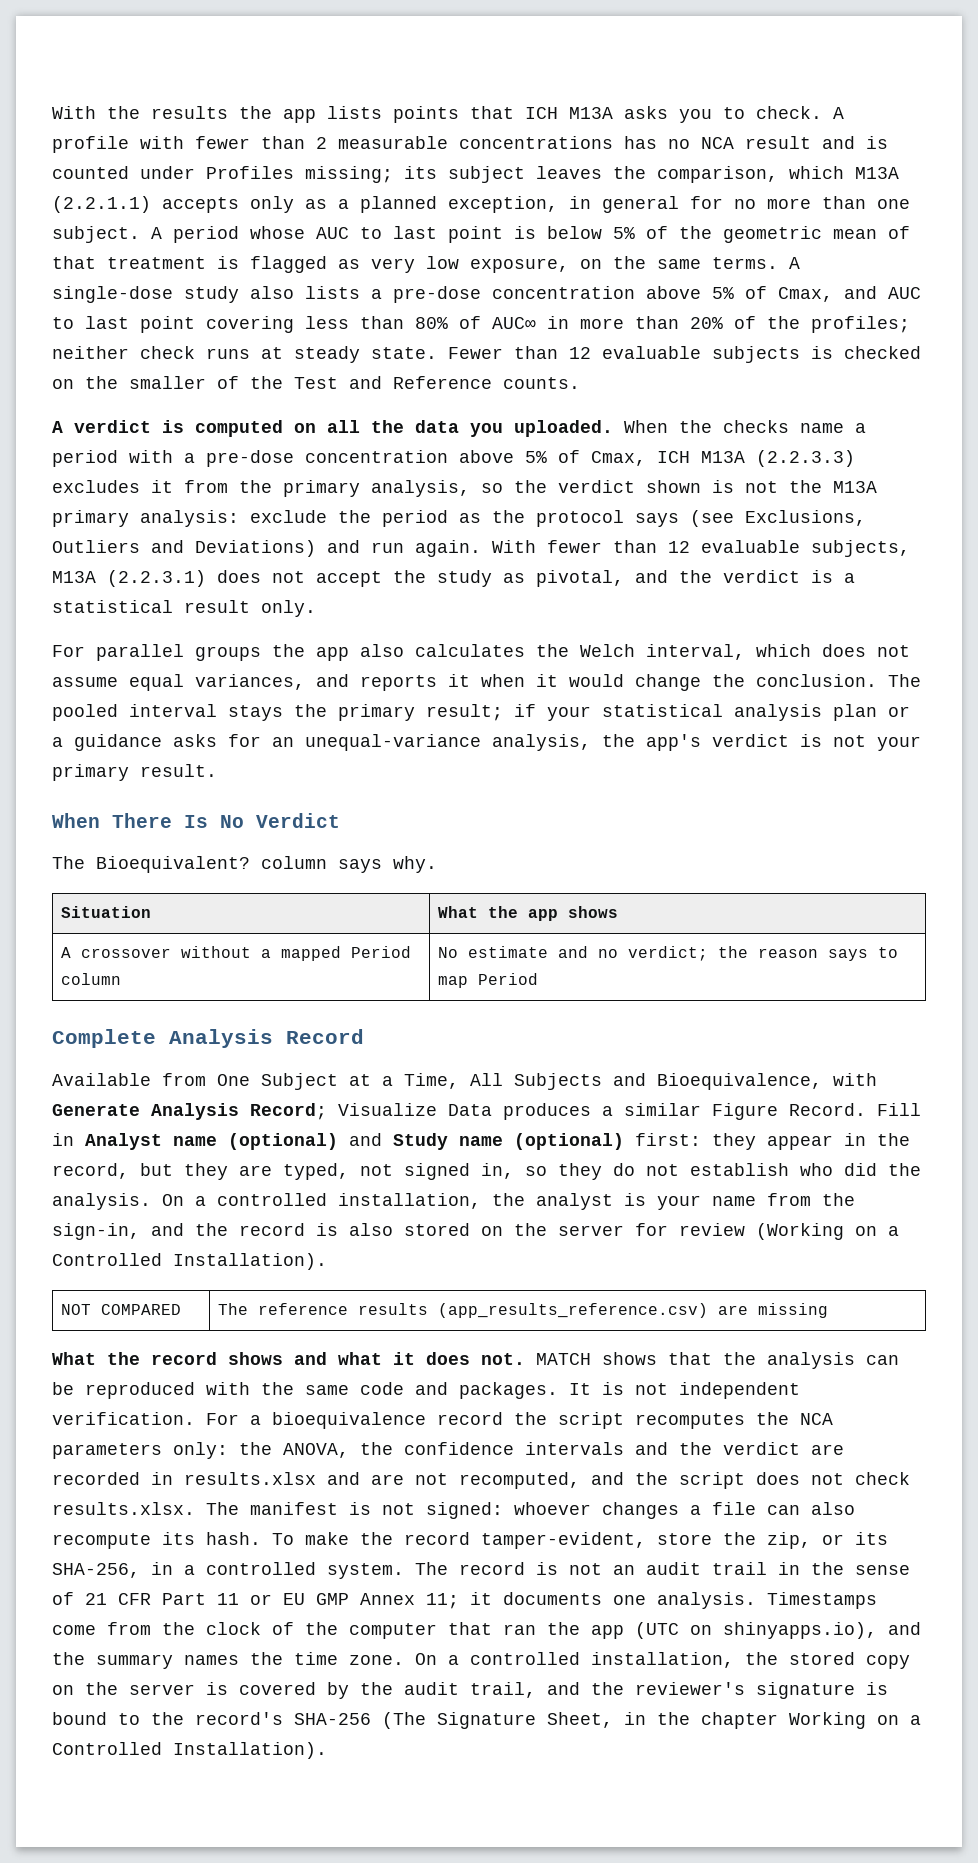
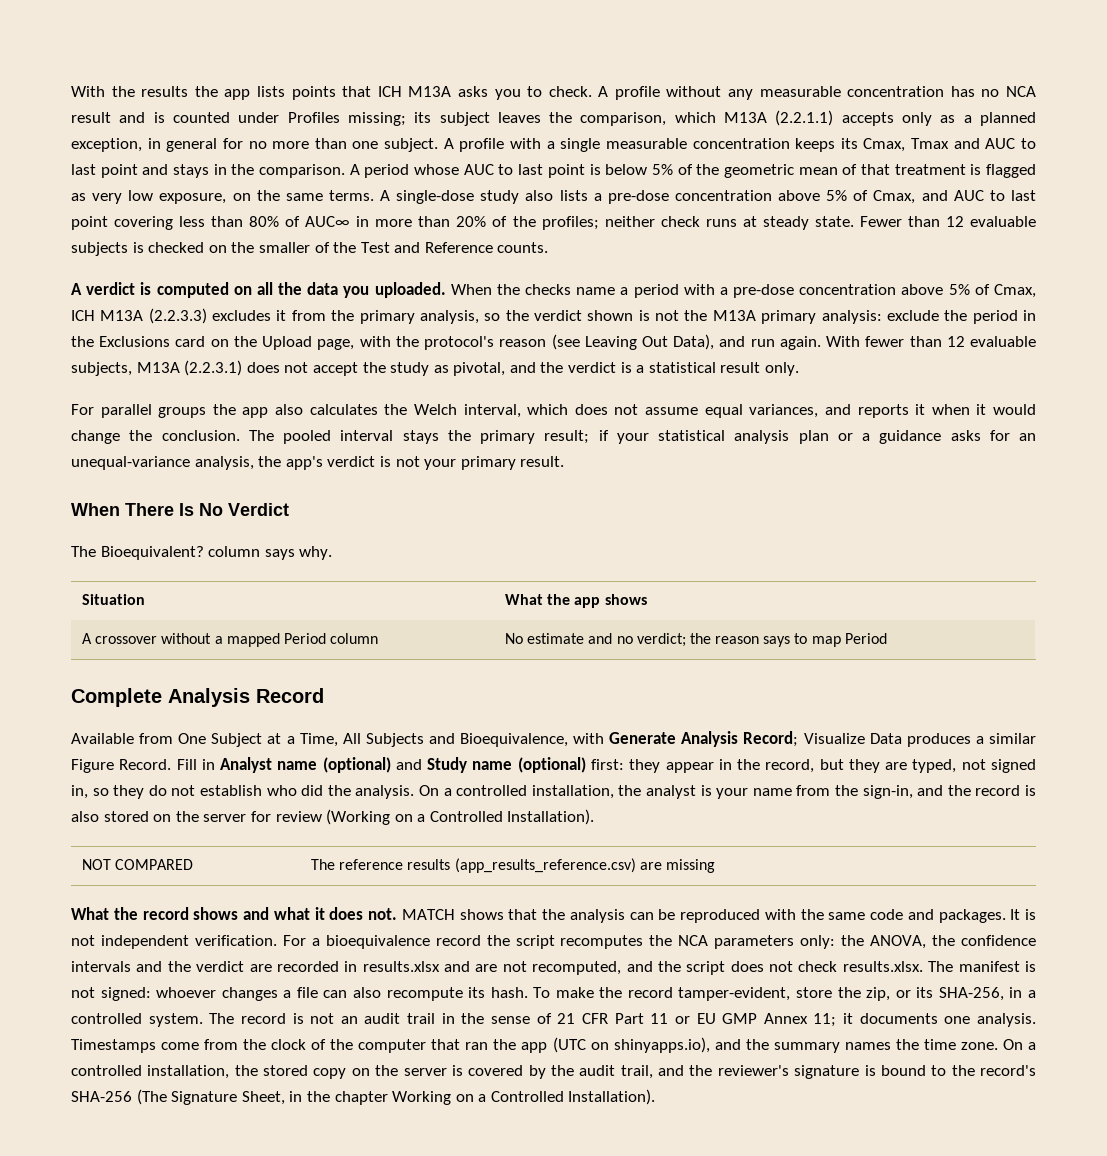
[140,136,613,149] with fewer than 2 measurable concentrations -> [666,86,945,100] without any measurable concentration
(162, 233) none -> [459,138,1036,152] [71,164,360,178] profile with a single measurable concentration keeps its Cmax, Tmax and AUC to last point and stays in the comparison. A
[459,510,866,527] [52,540,316,557] as the protocol says (see Exclusions, Outliers and Deviations) -> [1023,310,1036,321] [71,334,715,350] in the Exclusions card on the Upload page, with the protocol's reason (see Leaving Out Data),

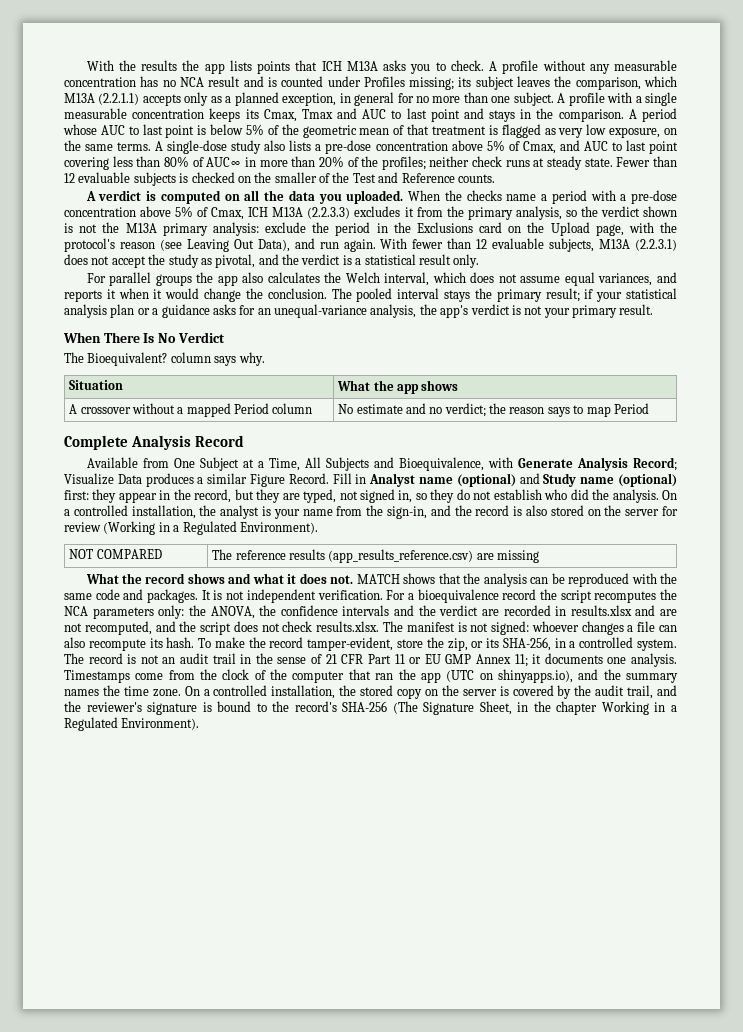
[394,809,595,825] on a Controlled Installation). -> [158,521,318,535] in a Regulated Environment).
[455,1089,656,1105] on a Controlled Installation). -> [654,702,677,712] [64,717,200,731] in a Regulated Environment).

